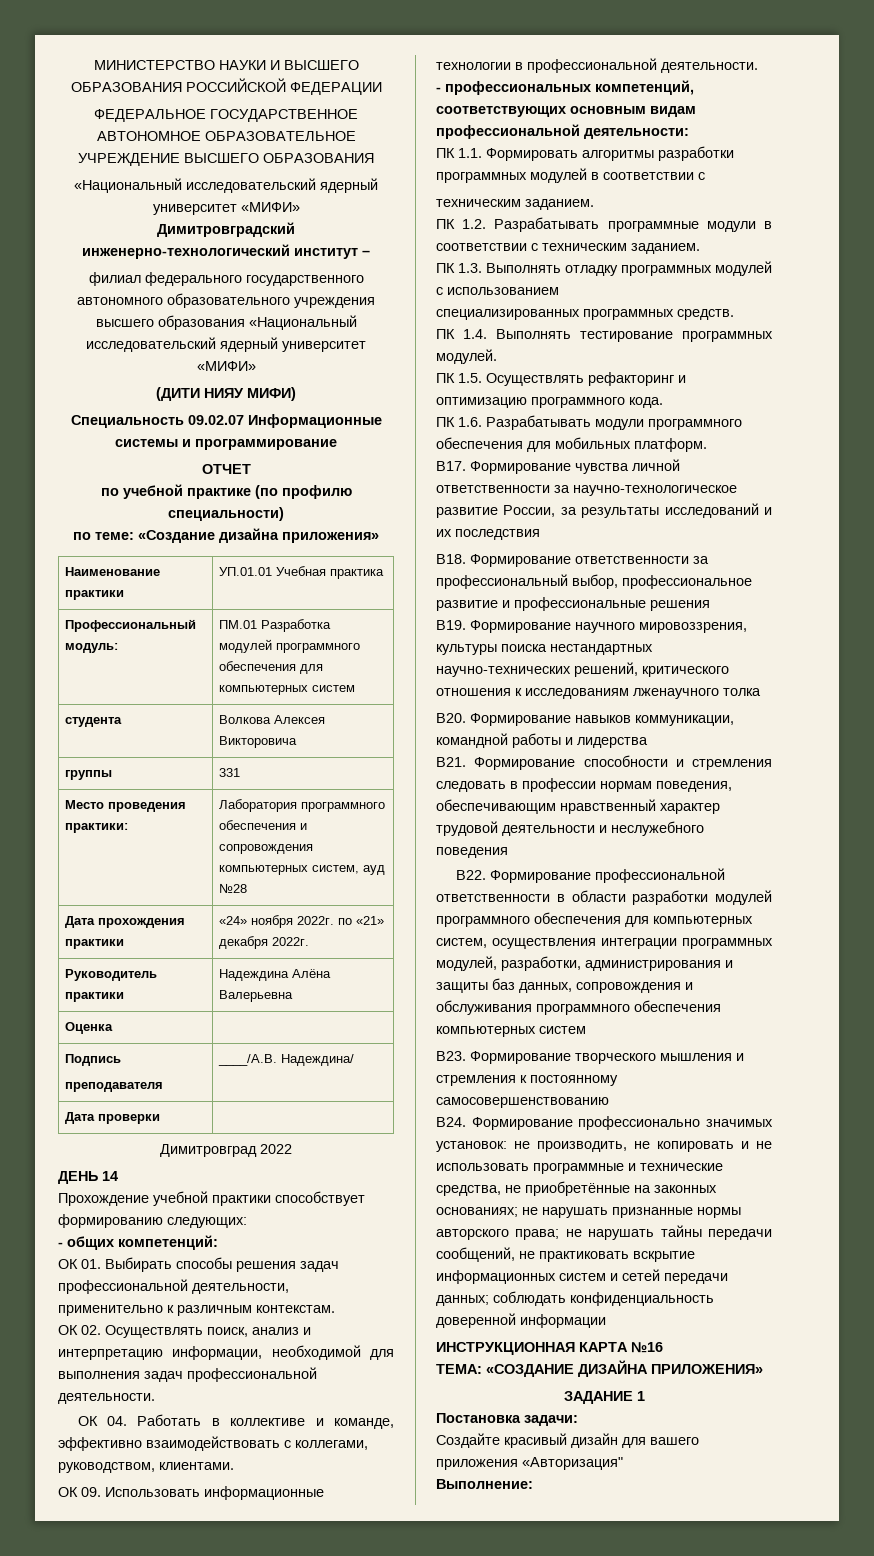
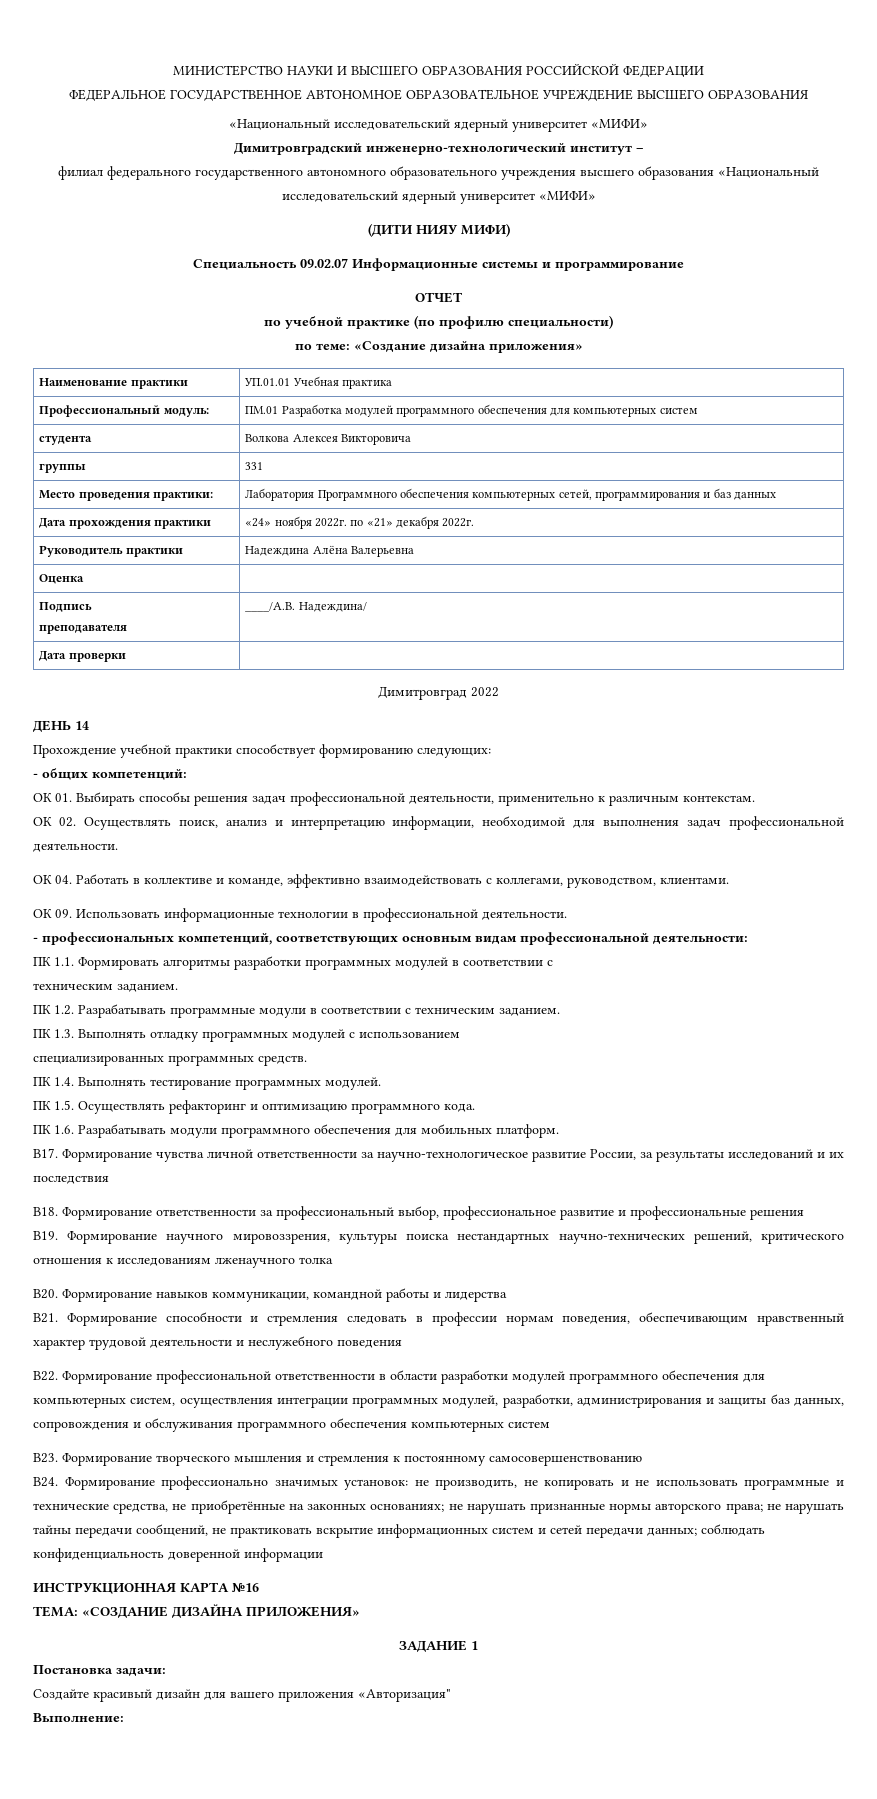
[301,802,386,812] [219,820,308,830] [219,844,314,854] [219,865,386,875] [219,883,248,893] программного обеспечения и сопровождения компьютерных систем, ауд №28 -> [317,488,777,501] Программного обеспечения компьютерных сетей, программирования и баз данных

